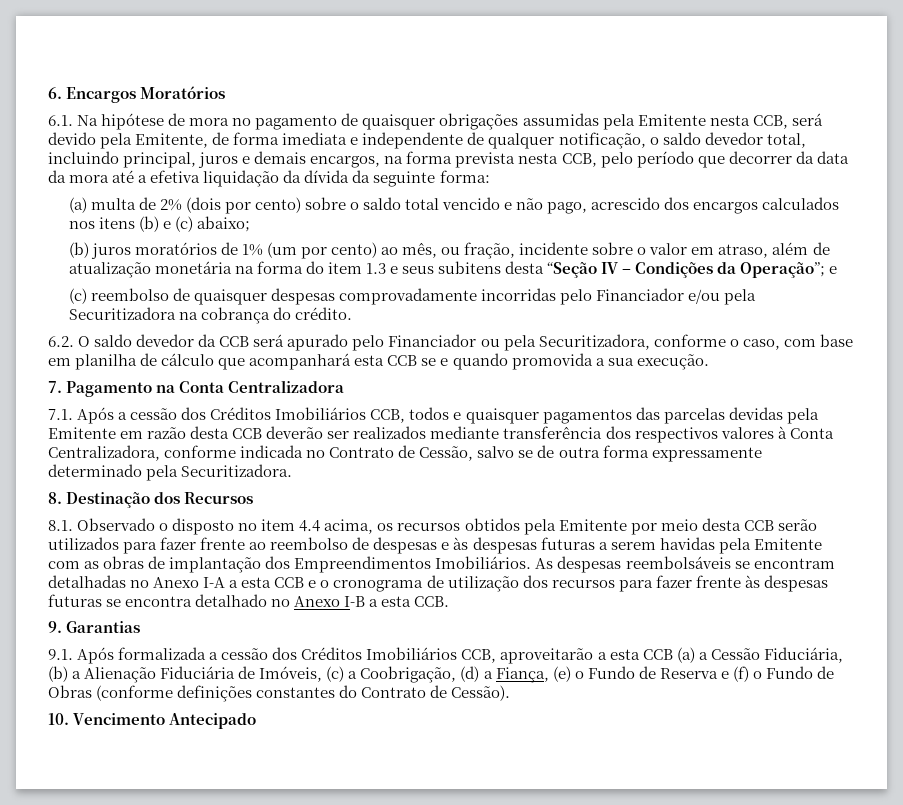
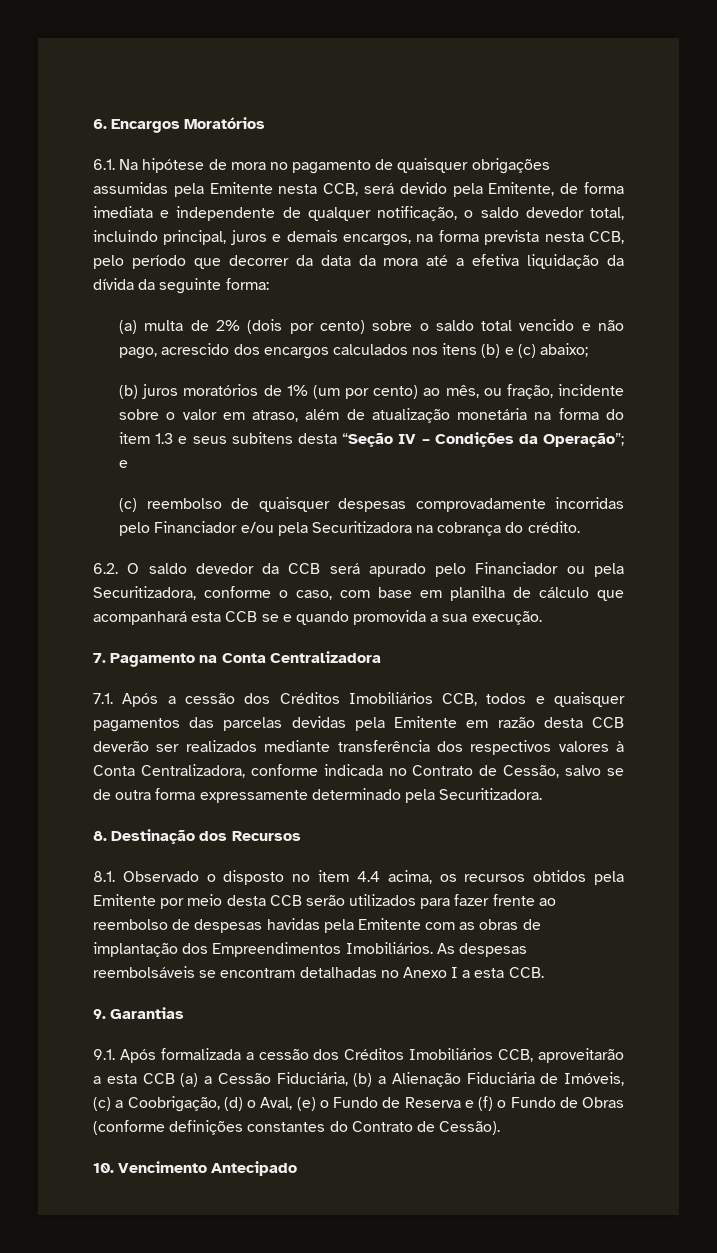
[441,537,656,554] e às despesas futuras a serem -> (263, 926) none
[203,575,828,592] [48,594,366,607] I-A a esta CCB e o cronograma de utilização dos recursos para fazer frente às despesas futuras se encontra detalhado no Anexo I-B -> [451,967,459,978] I
[483,667,549,683] a Fiança, -> [247,1097,293,1110] o Aval,

